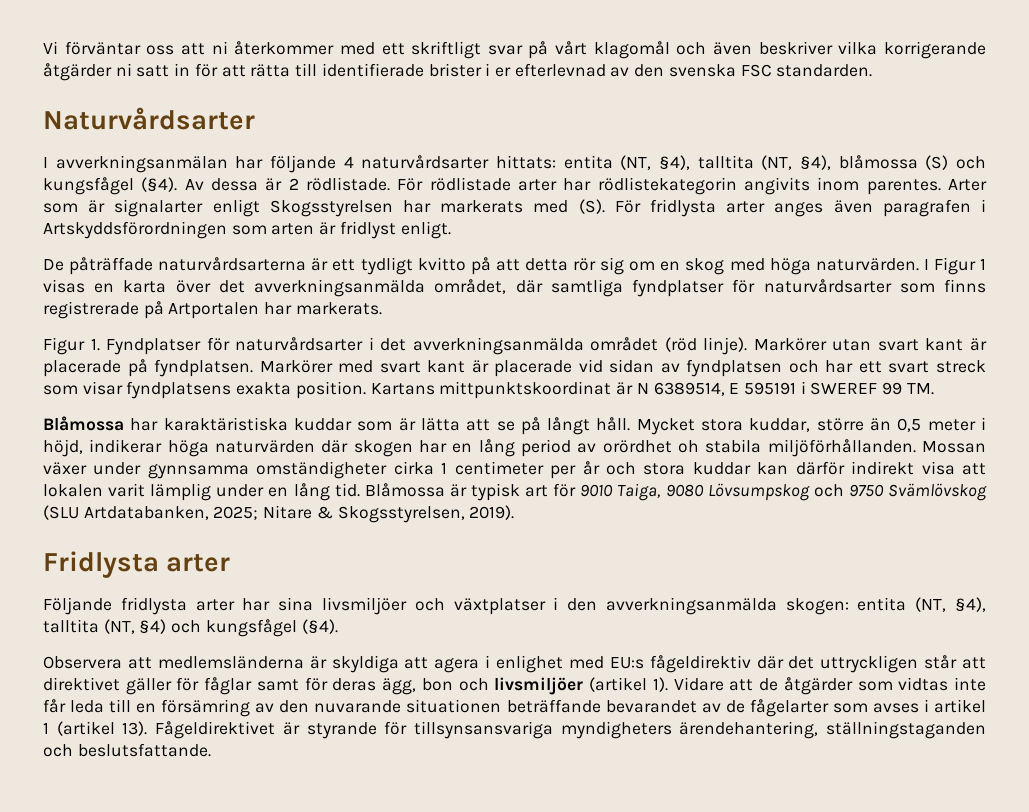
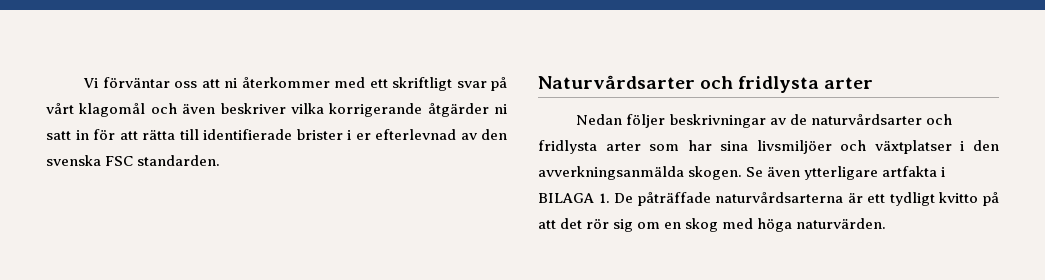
[43,155,986,173] [43,177,988,195] [43,199,987,217] [43,221,451,239] // I avverkningsanmälan har följande 4 naturvårdsarter hittats: entita (NT, §4), talltita (NT, §4), blåmossa (S) och kungsfågel (§4). Av dessa är 2 rödlistade. För rödlistade arter har rödlistekategorin angivits inom parentes. Arter som är signalarter enligt Skogsstyrelsen har markerats med (S). För fridlysta arter anges även paragrafen i Artskyddsförordningen som arten är fridlyst enligt. // -> [700,76,874,93] [576,114,952,128] [538,140,999,154] [538,166,946,180] [538,193,610,203] och fridlysta arter // Nedan följer beskrivningar av de naturvårdsarter och fridlysta arter som har sina livsmiljöer och växtplatser i den avverkningsanmälda skogen. Se även ytterligare artfakta i BILAGA 1.
[524,258,568,271] detta -> [560,218,583,229] det
[923,257,987,275] [43,279,987,297] [43,301,382,319] [43,337,987,355] [43,359,986,377] [43,381,934,399] [43,416,986,435] [43,439,987,457] [43,461,986,479] [43,483,987,501] [43,505,515,523] [43,551,231,578] [43,597,987,615] [43,619,338,637] [43,655,986,673] [43,677,986,695] [43,699,987,717] [43,721,987,739] [43,743,211,757] I Figur 1 visas en karta över det avverkningsanmälda området, där samtliga fyndplatser för naturvårdsarter som finns registrerade på Artportalen har markerats. // Figur 1. Fyndplatser för naturvårdsarter i det avverkningsanmälda området (röd linje). Markörer utan svart kant är placerade på fyndplatsen. Markörer med svart kant är placerade vid sidan av fyndplatsen och har ett svart streck som visar fyndplatsens exakta position. Kartans mittpunktskoordinat är N 6389514, E 595191 i SWEREF 99 TM. // Blåmossa har karaktäristiska kuddar som är lätta att se på långt håll. Mycket stora kuddar, större än 0,5 meter i höjd, indikerar höga naturvärden där skogen har en lång period av orördhet oh stabila miljöförhållanden. Mossan växer under gynnsamma omständigheter cirka 1 centimeter per år och stora kuddar kan därför indirekt visa att lokalen varit lämplig under en lång tid. Blåmossa är typisk art för 9010 Taiga, 9080 Lövsumpskog och 9750 Svämlövskog (SLU Artdatabanken, 2025; Nitare & Skogsstyrelsen, 2019). // Fridlysta arter // Följande fridlysta arter har sina livsmiljöer och växtplatser i den avverkningsanmälda skogen: entita (NT, §4), talltita (NT, §4) och kungsfågel (§4). // Observera att medlemsländerna är skyldiga att agera i enlighet med EU:s fågeldirektiv där det uttryckligen står att direktivet gäller för fåglar samt för deras ägg, bon och livsmiljöer (artikel 1). Vidare att de åtgärder som vidtas inte får leda till en försämring av den nuvarande situationen beträffande bevarandet av de fågelarter som avses i artikel 1 (artikel 13). Fågeldirektivet är styrande för tillsynsansvariga myndigheters ärendehantering, ställningstaganden och beslutsfattande. -> (887, 223) none

